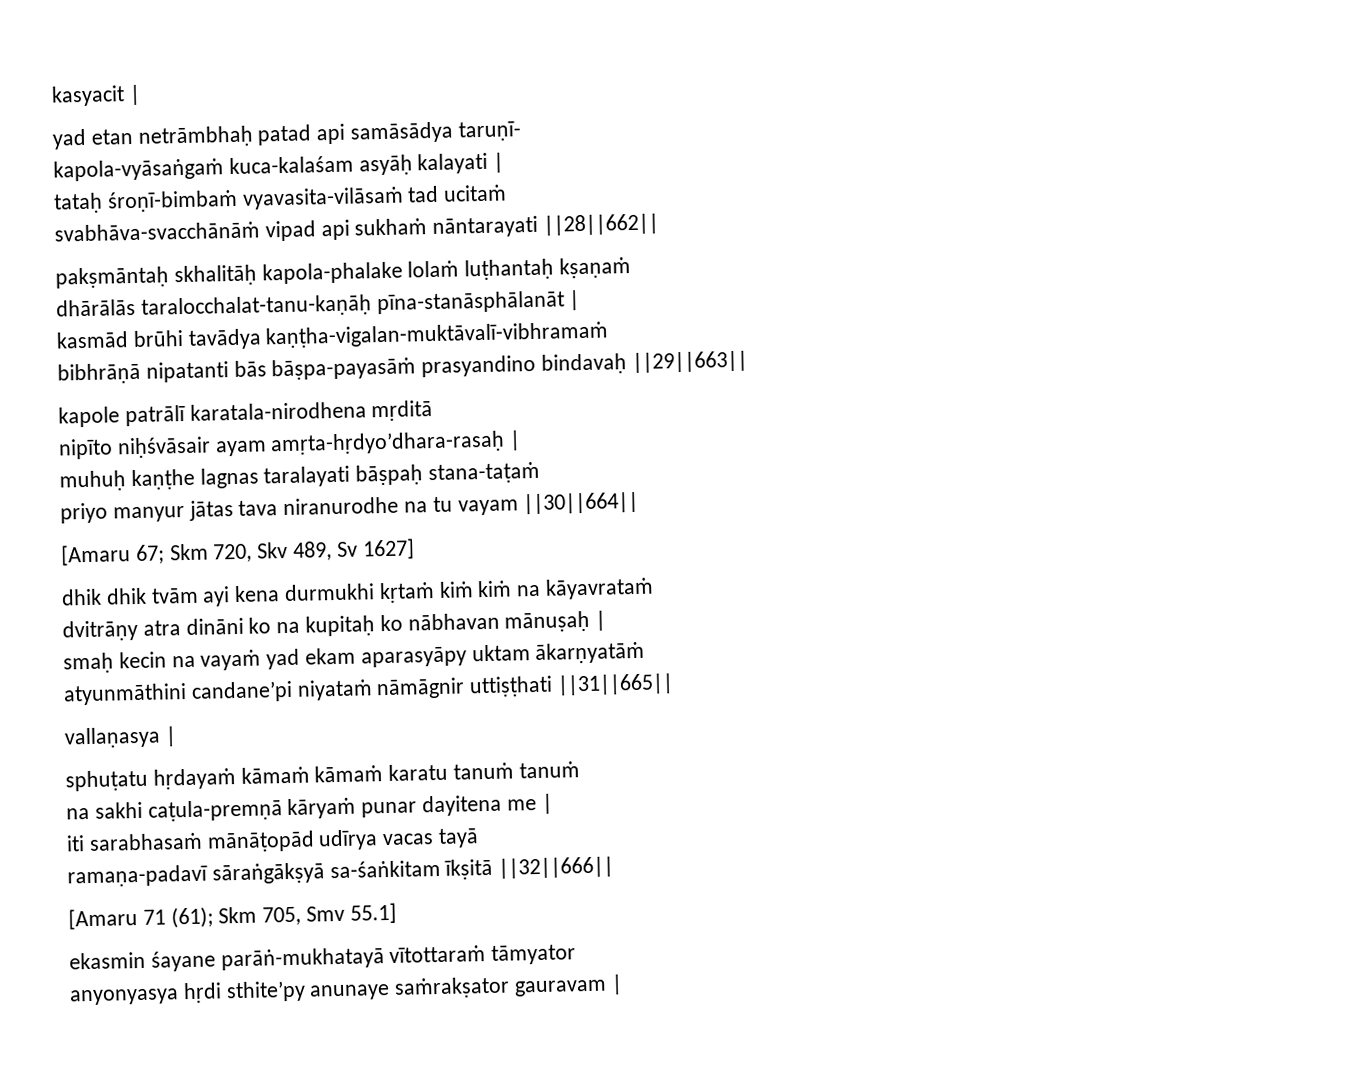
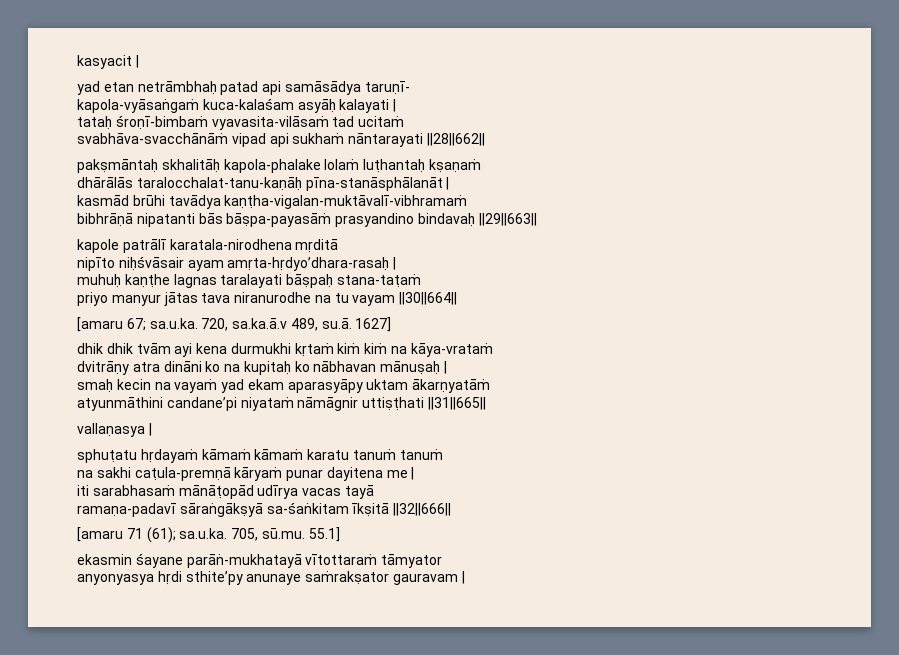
[61,541,358,566] [Amaru 67; Skm 720, Skv 489, Sv -> [77,317,352,332] [amaru 67; sa.u.ka. 720, sa.ka.ā.v 489, su.ā.
[545,577,655,600] kāyavrataṁ -> [410,343,493,357] kāya-vrataṁ
[68,908,138,930] [Amaru -> [77,527,123,542] [amaru
[218,905,346,926] Skm 705, Smv -> [179,528,305,541] sa.u.ka. 705, sū.mu.

